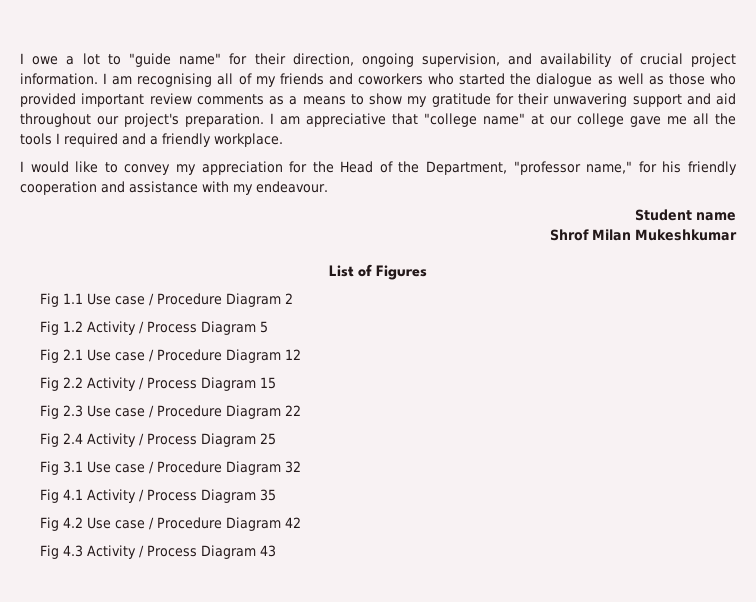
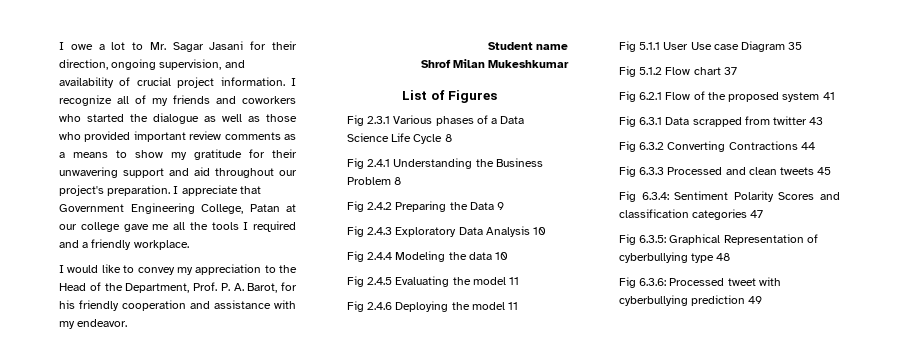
[128,53,222,67] "guide name" -> [149,41,244,52] Mr. Sagar Jasani
[112,73,213,87] am recognising -> [59,95,112,106] recognize
[280,113,525,127] am appreciative that "college name" -> [181,185,261,196] [59,203,280,214] appreciate that Government Engineering College, Patan
[289,161,308,173] for -> [264,265,276,273] to
[513,161,633,175] "professor name," -> [193,282,278,293] Prof. P. A. Barot,
[256,181,328,193] endeavour. -> [77,319,128,327] endeavor.
[62,293,293,307] [39,321,268,335] [39,349,301,363] [39,377,276,391] [39,405,301,419] [39,433,276,447] [39,461,301,475] [39,489,276,503] [39,517,301,531] [39,545,276,559] 1.1 Use case / Procedure Diagram 2 // Fig 1.2 Activity / Process Diagram 5 // Fig 2.1 Use case / Procedure Diagram 12 // Fig 2.2 Activity / Process Diagram 15 // Fig 2.3 Use case / Procedure Diagram 22 // Fig 2.4 Activity / Process Diagram 25 // Fig 3.1 Use case / Procedure Diagram 32 // Fig 4.1 Activity / Process Diagram 35 // Fig 4.2 Use case / Procedure Diagram 42 // Fig 4.3 Activity / Process Diagram 43 -> [367,115,525,126] [346,133,452,144] [346,158,543,169] [346,177,402,185] [346,201,505,212] [346,226,547,237] [346,251,509,262] [346,276,520,287] [346,301,519,312] [618,41,803,52] [618,66,737,77] [618,91,835,102] [618,116,824,127] [618,141,815,152] [618,166,832,177] [618,191,840,202] [618,209,764,220] [618,234,818,245] [618,252,731,263] [618,277,781,288] [618,295,763,306] 2.3.1 Various phases of a Data Science Life Cycle 8 // Fig 2.4.1 Understanding the Business Problem 8 // Fig 2.4.2 Preparing the Data 9 // Fig 2.4.3 Exploratory Data Analysis 10 // Fig 2.4.4 Modeling the data 10 // Fig 2.4.5 Evaluating the model 11 // Fig 2.4.6 Deploying the model 11 // Fig 5.1.1 User Use case Diagram 35 // Fig 5.1.2 Flow chart 37 // Fig 6.2.1 Flow of the proposed system 41 // Fig 6.3.1 Data scrapped from twitter 43 // Fig 6.3.2 Converting Contractions 44 // Fig 6.3.3 Processed and clean tweets 45 // Fig 6.3.4: Sentiment Polarity Scores and classification categories 47 // Fig 6.3.5: Graphical Representation of cyberbullying type 48 // Fig 6.3.6: Processed tweet with cyberbullying prediction 49

